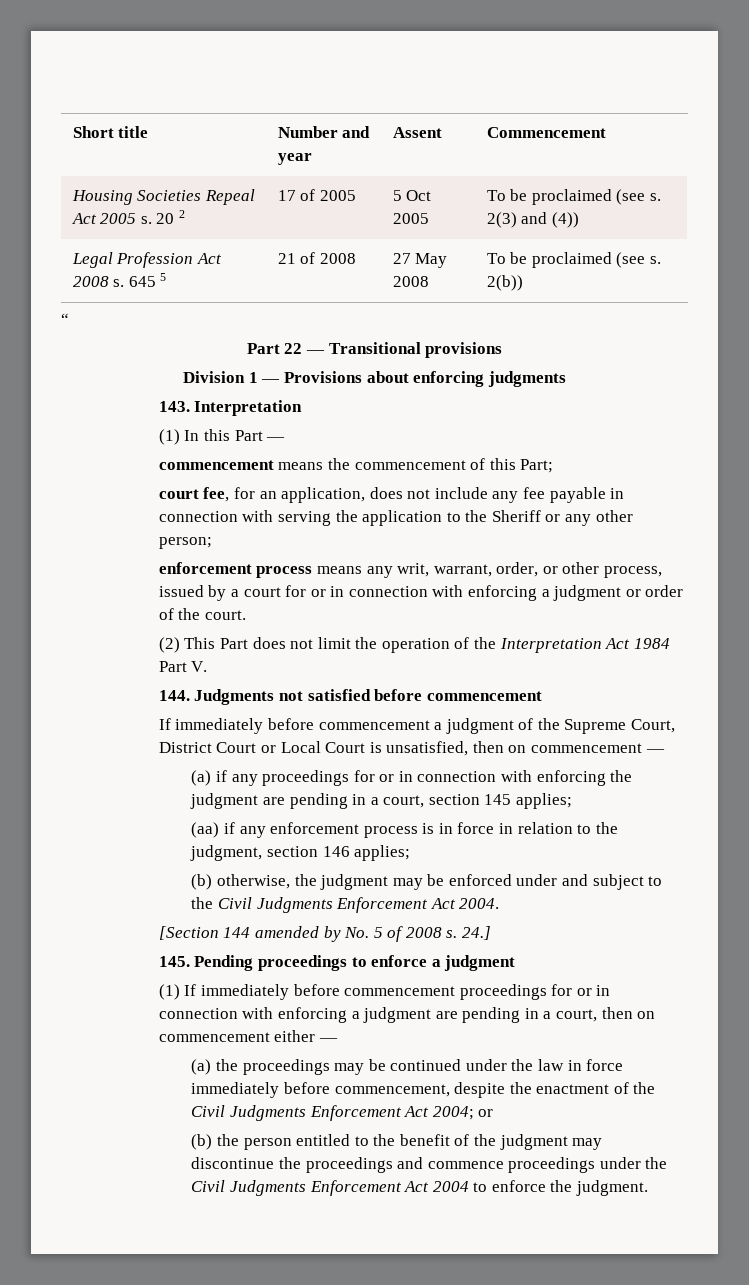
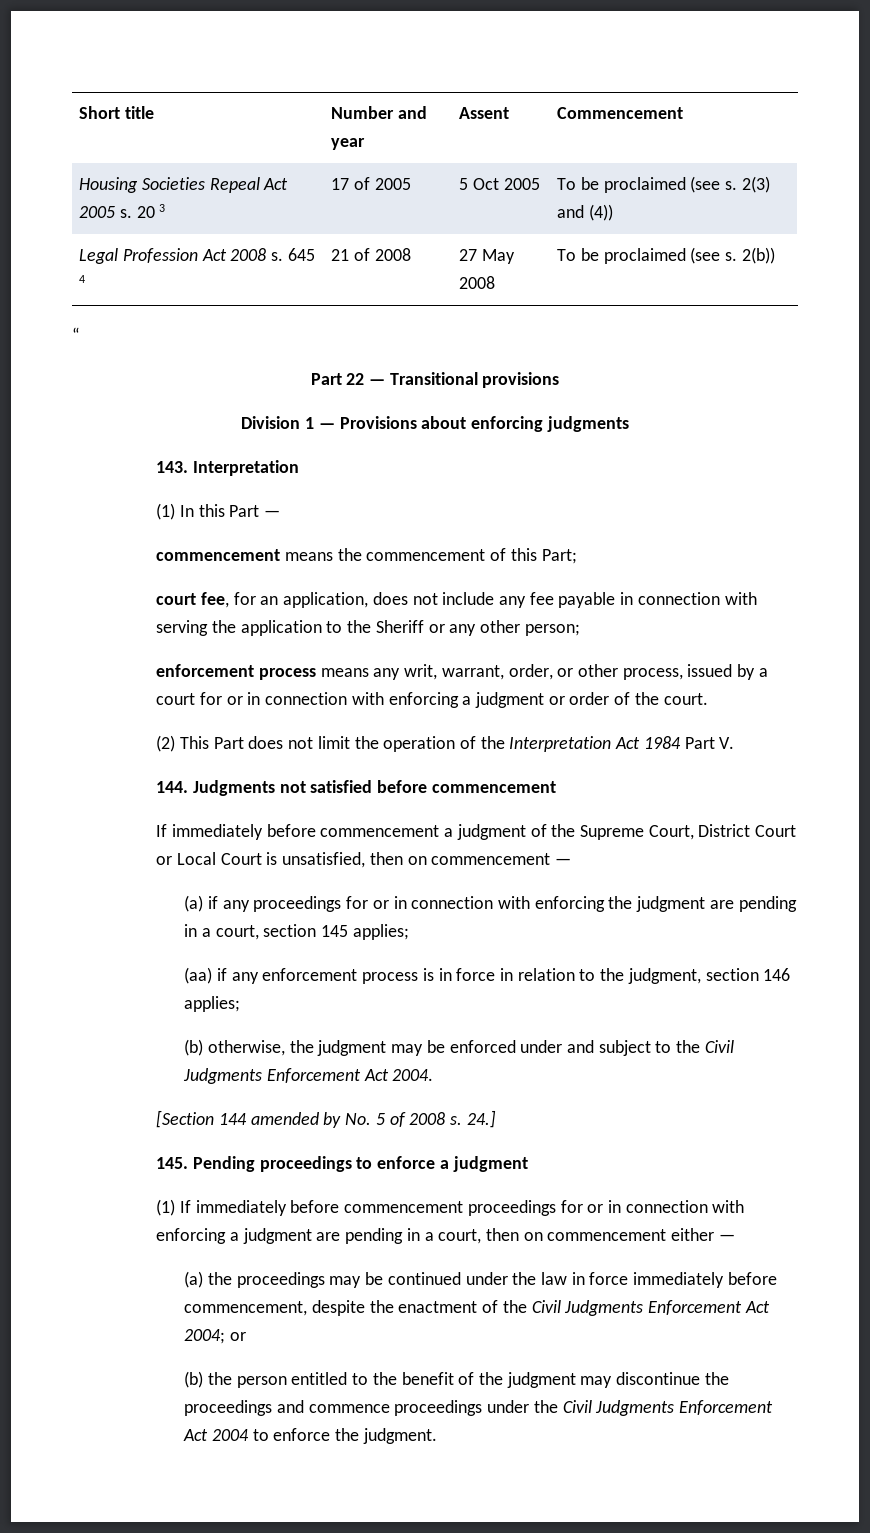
[178,210,185,218] 2 -> [159,204,166,212] 3
[160,273,167,281] 5 -> [79,275,86,283] 4

